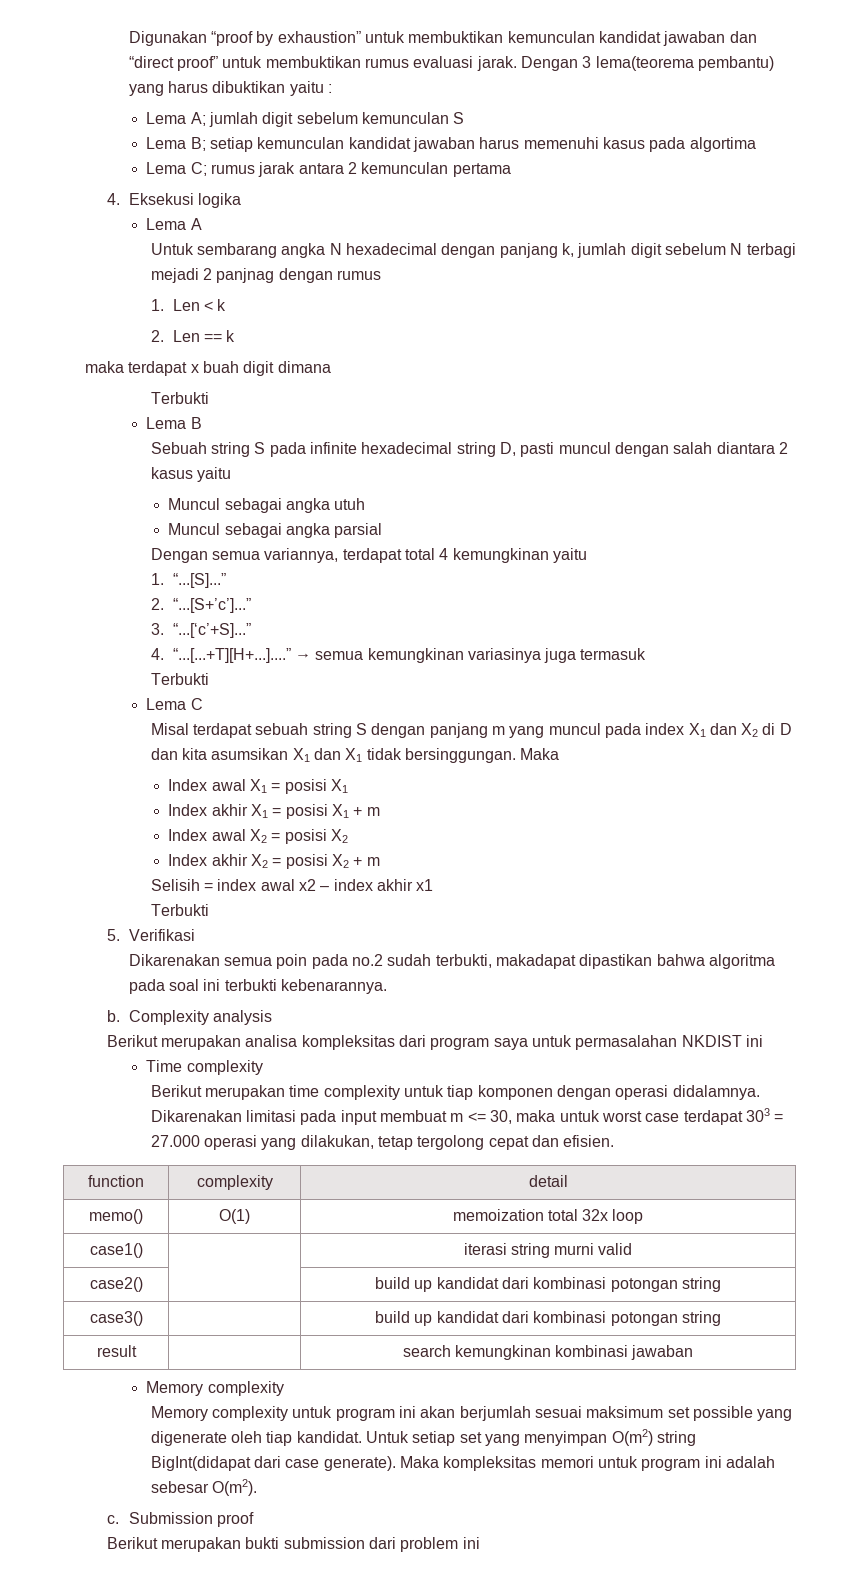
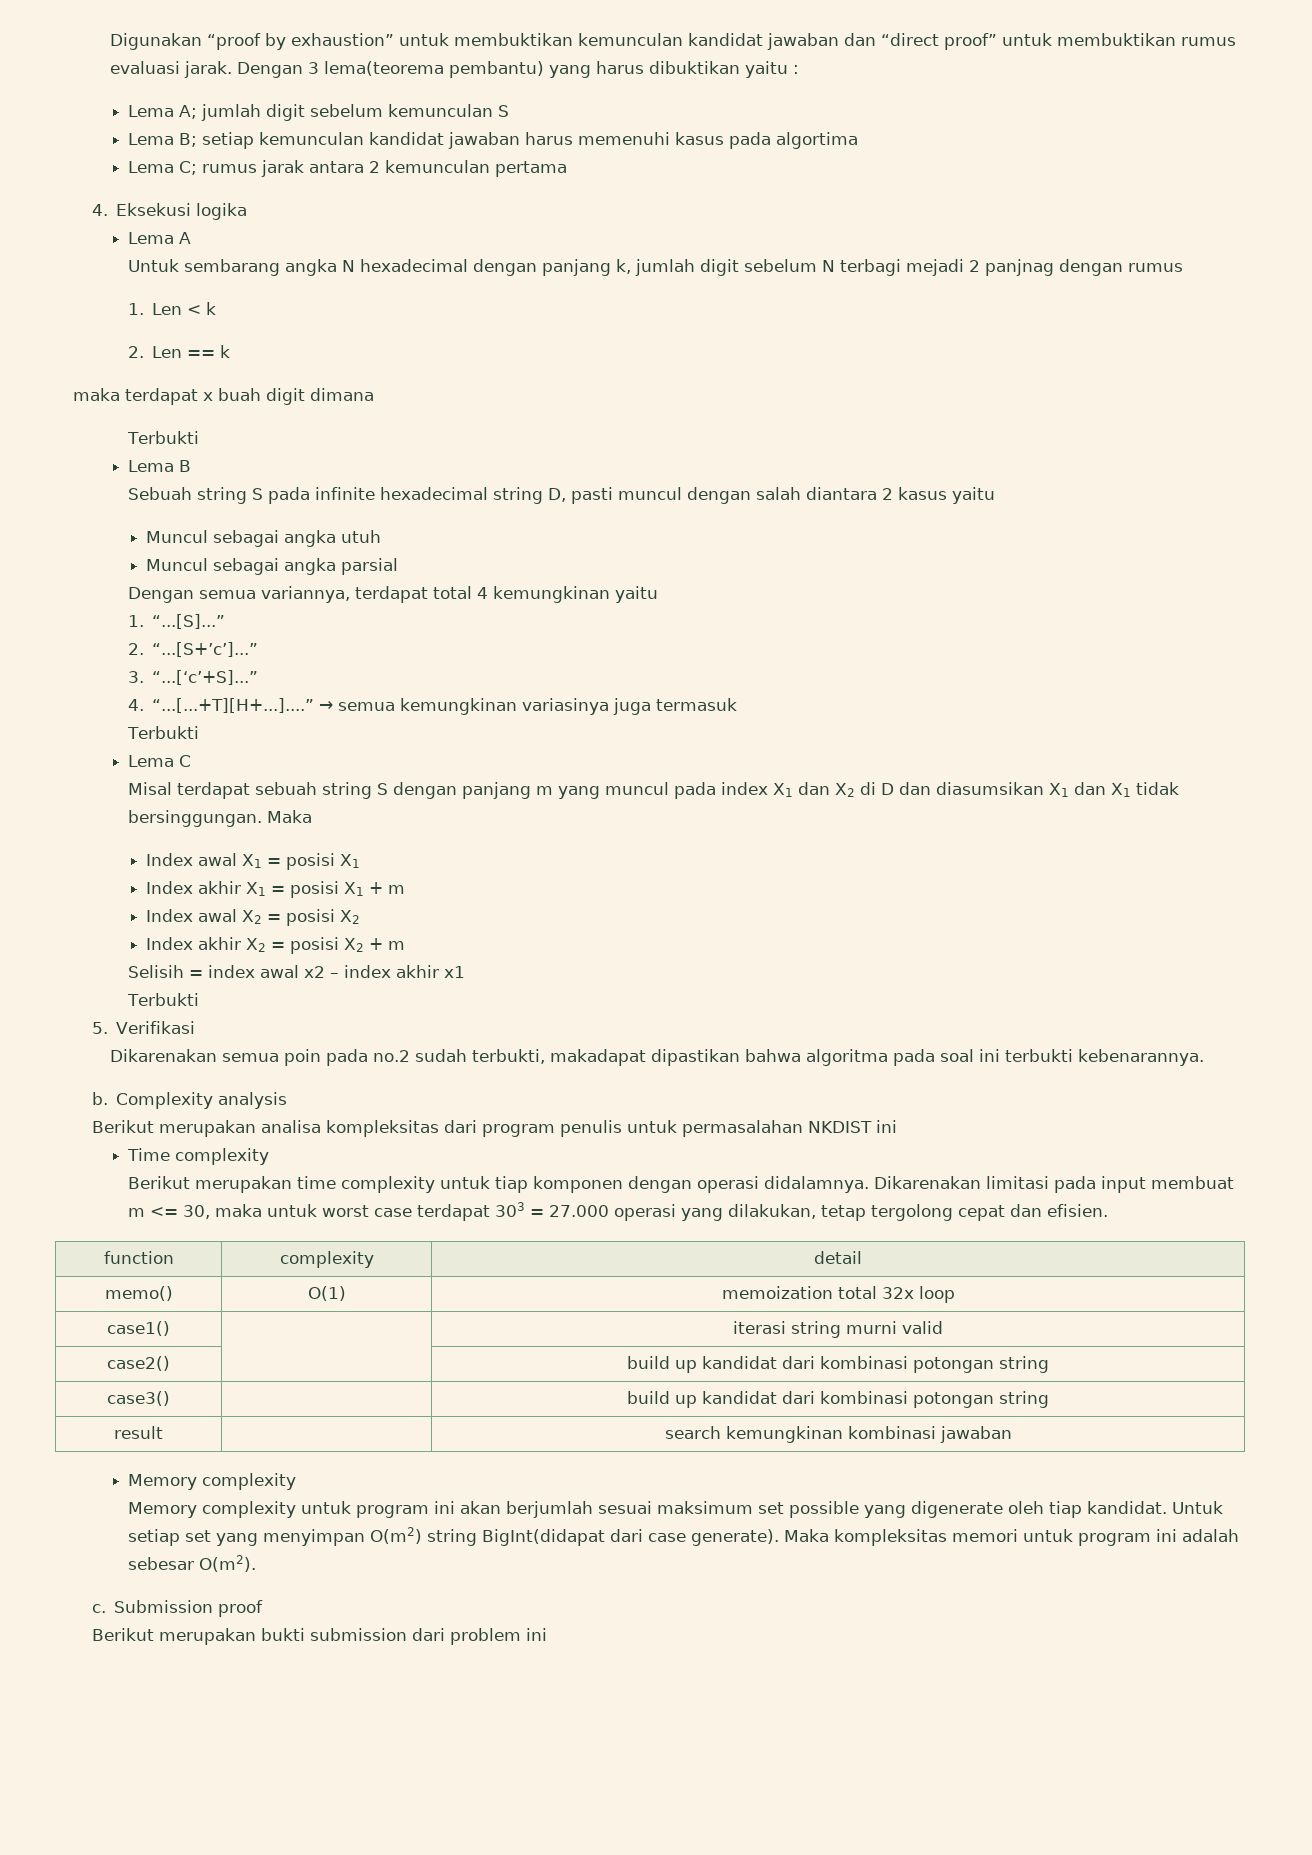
[181,748,289,760] kita asumsikan -> [936,782,1045,795] diasumsikan
[493,1038,528,1050] saya -> [559,1120,622,1137] penulis

